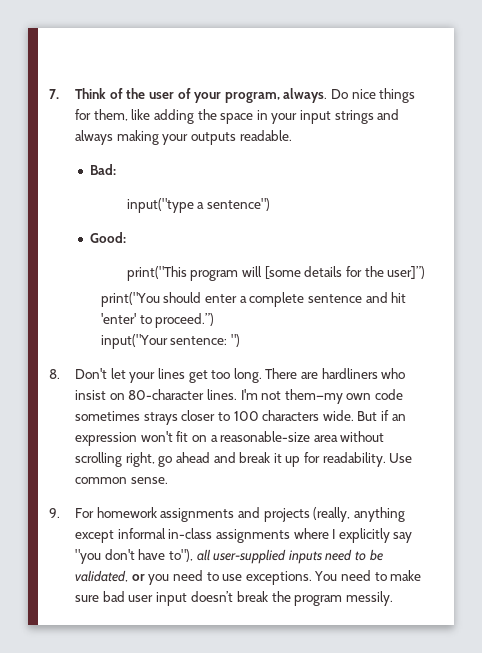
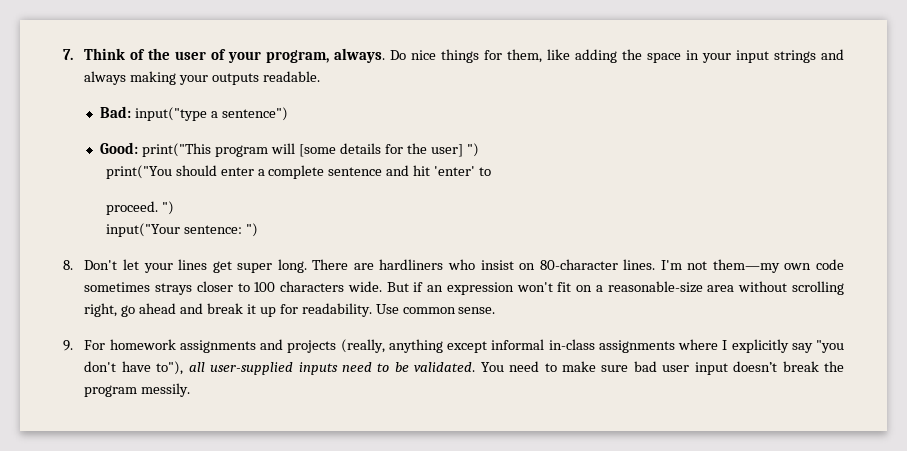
(116, 169) // -> (132, 112) none
(126, 237) // -> (139, 148) none
[387,266,426,279] user]”) -> [430,143,479,157] user] ")
[155,313,215,328] proceed.”) -> [105,201,174,215] // proceed. ")
[211,370,231,379] too -> [237,263,273,273] super
[74,570,312,585] validated, or you need to use exceptions. -> [414,362,476,372] validated.

